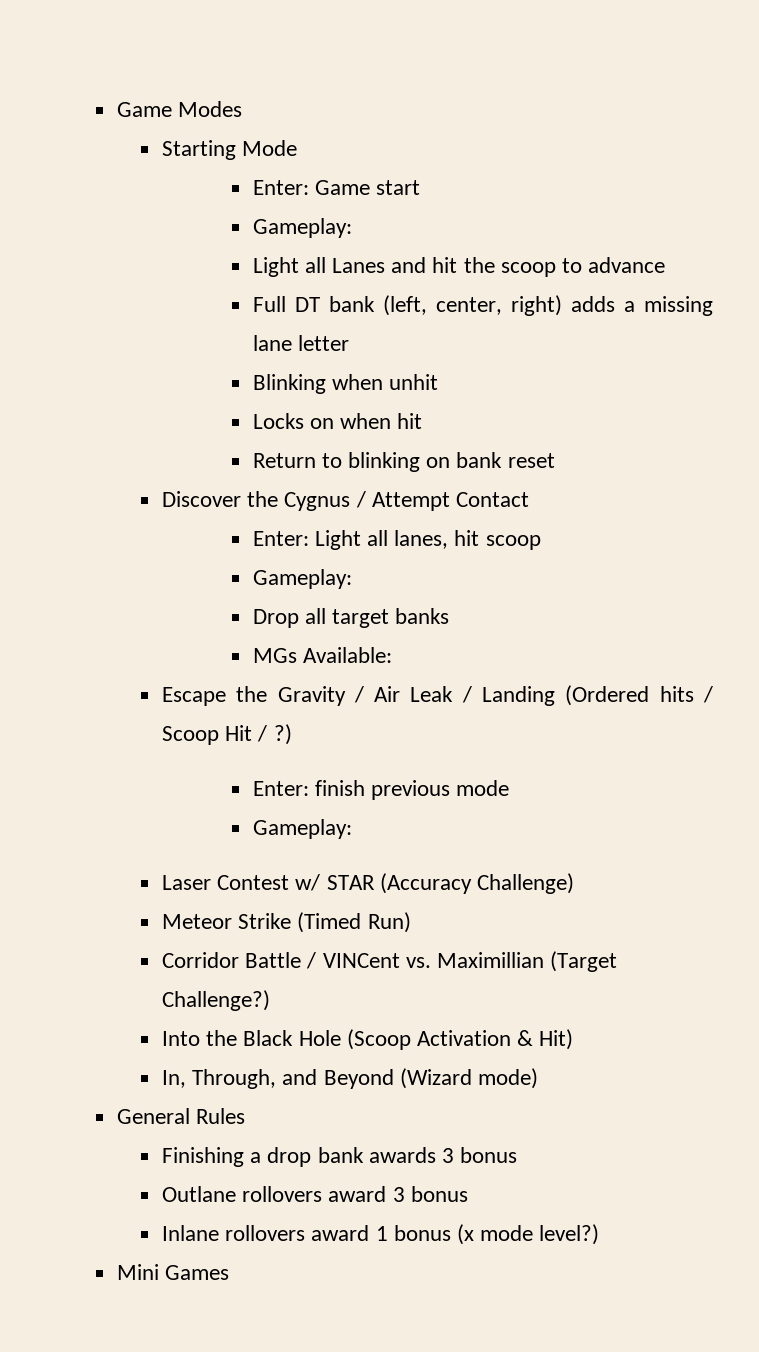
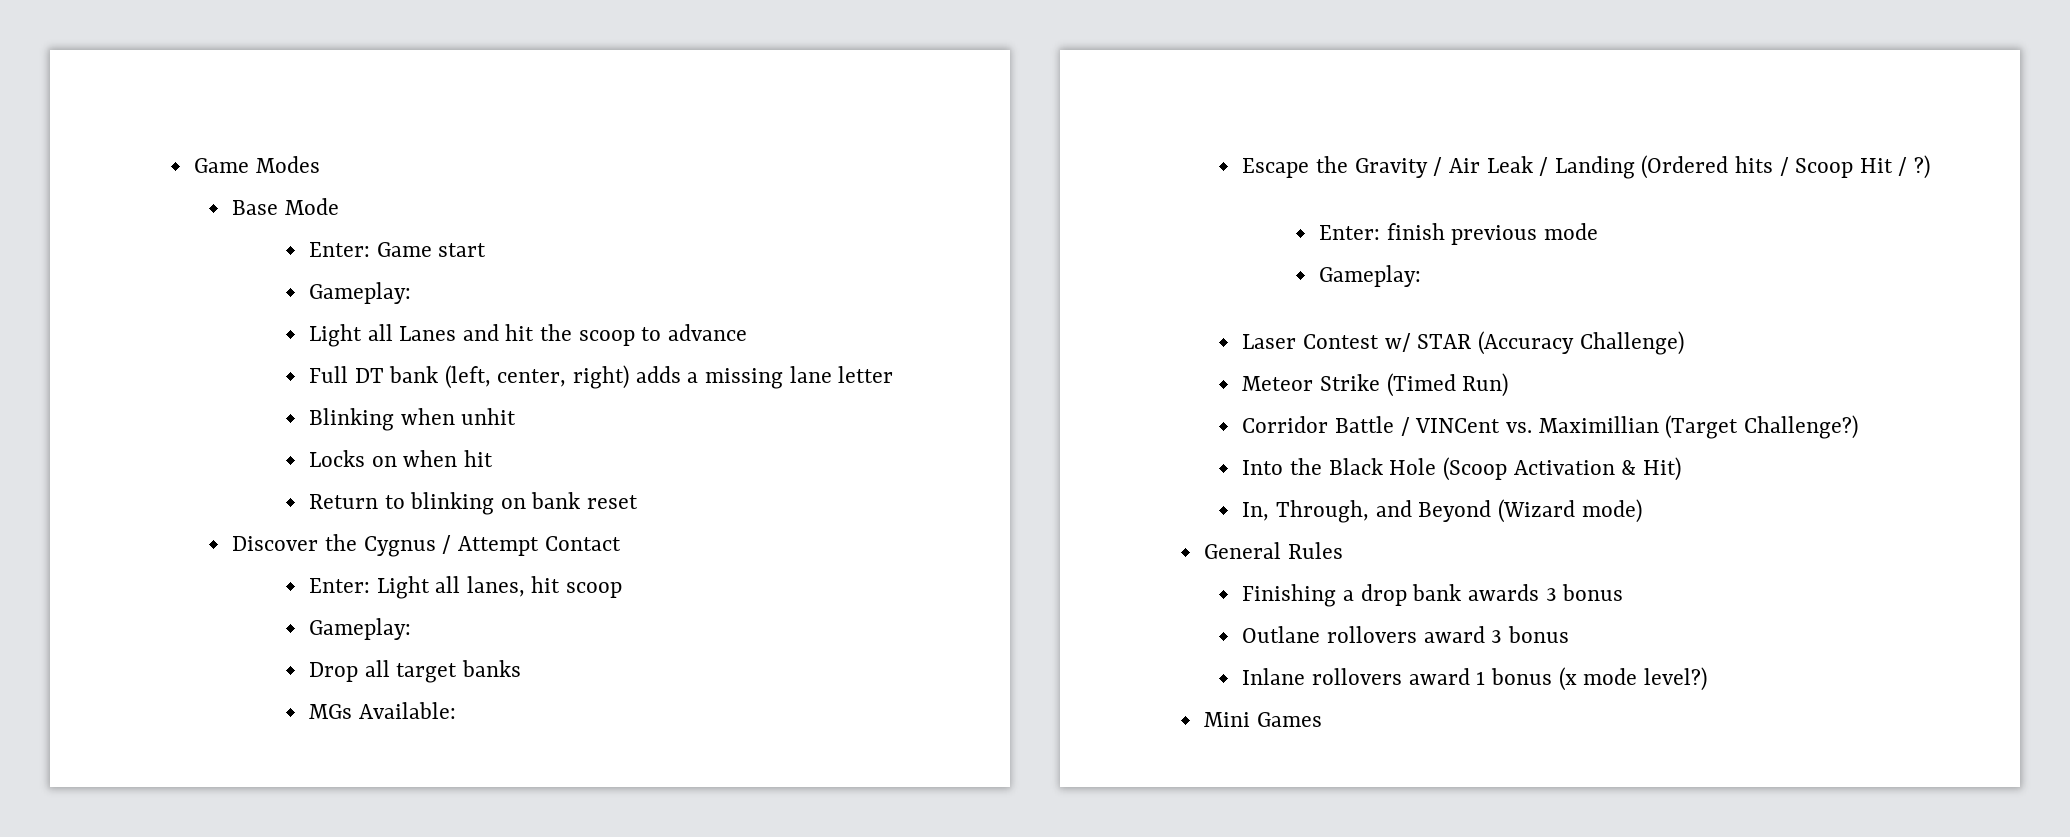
[161,140,236,160] Starting -> [232,200,279,215] Base

